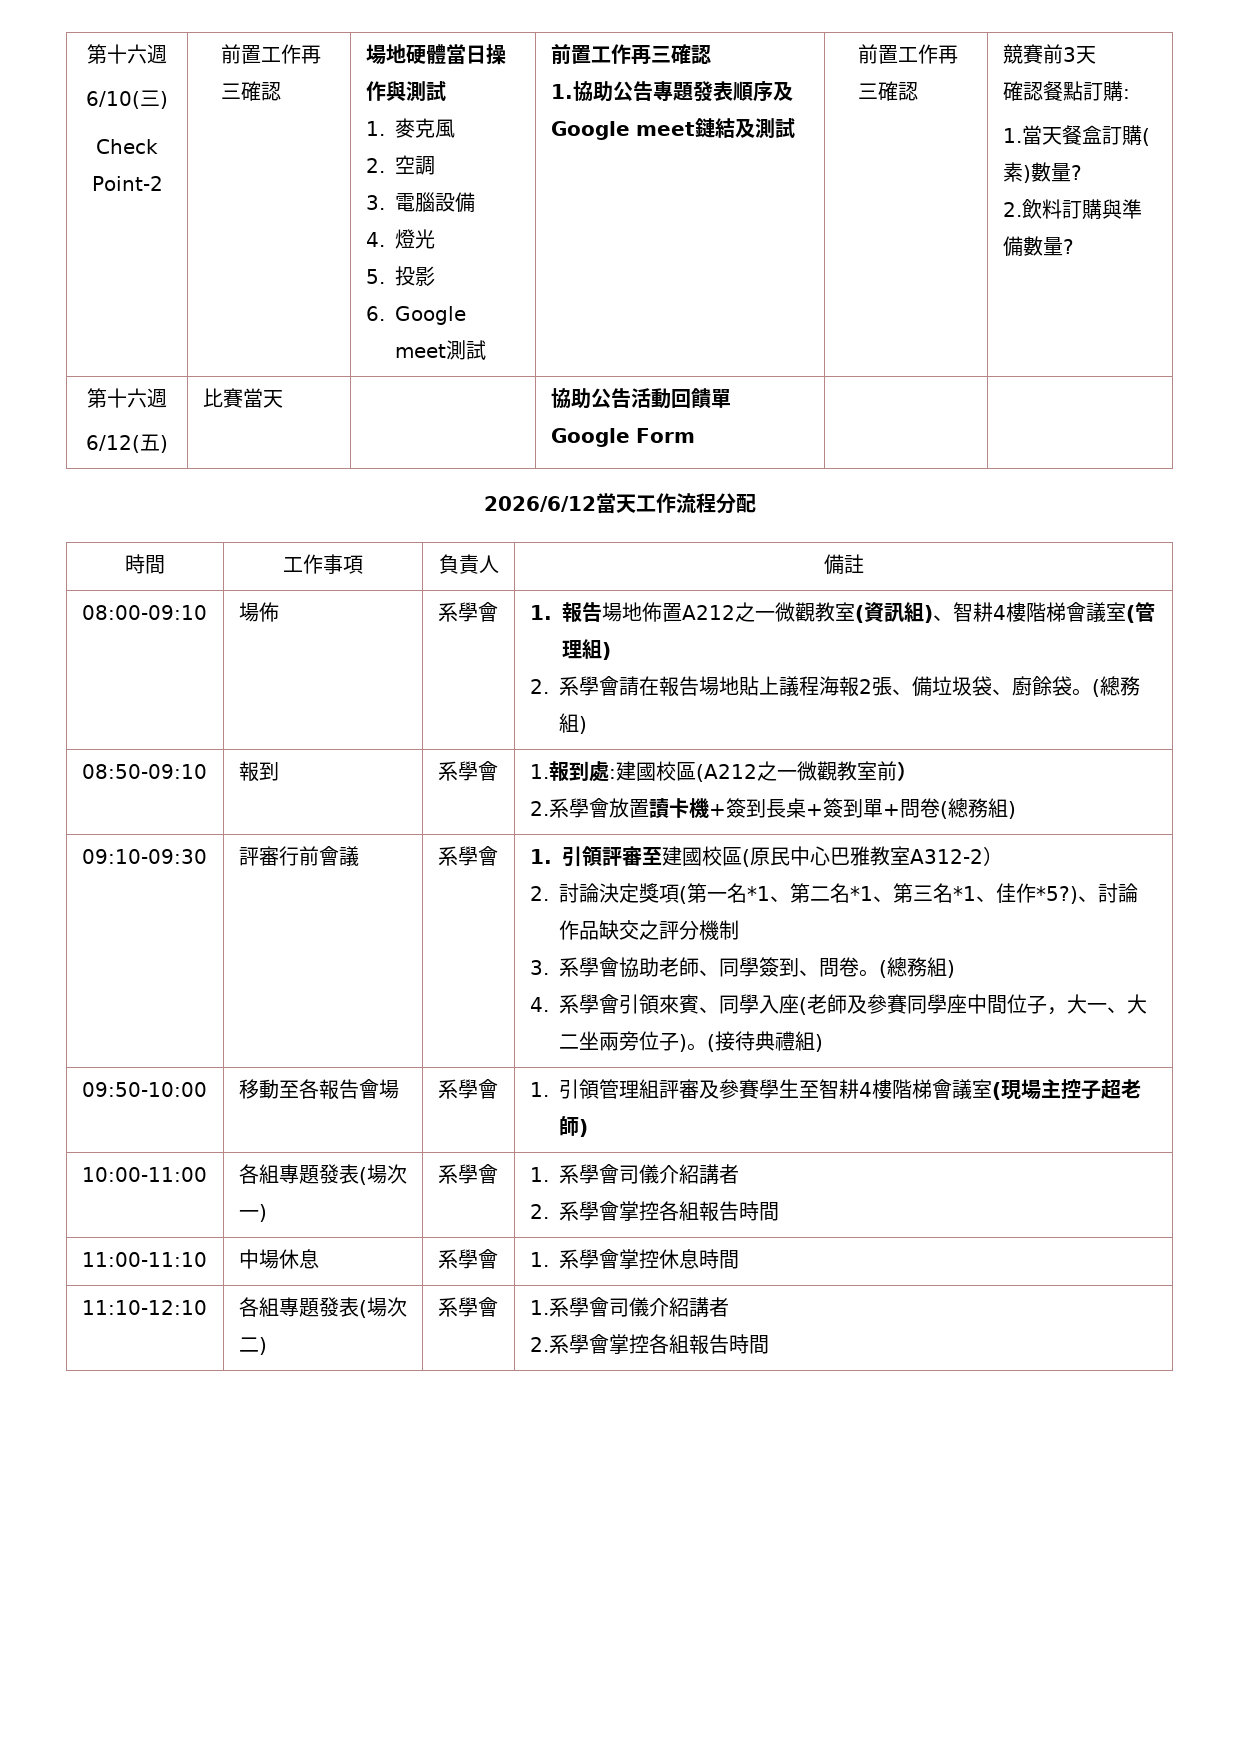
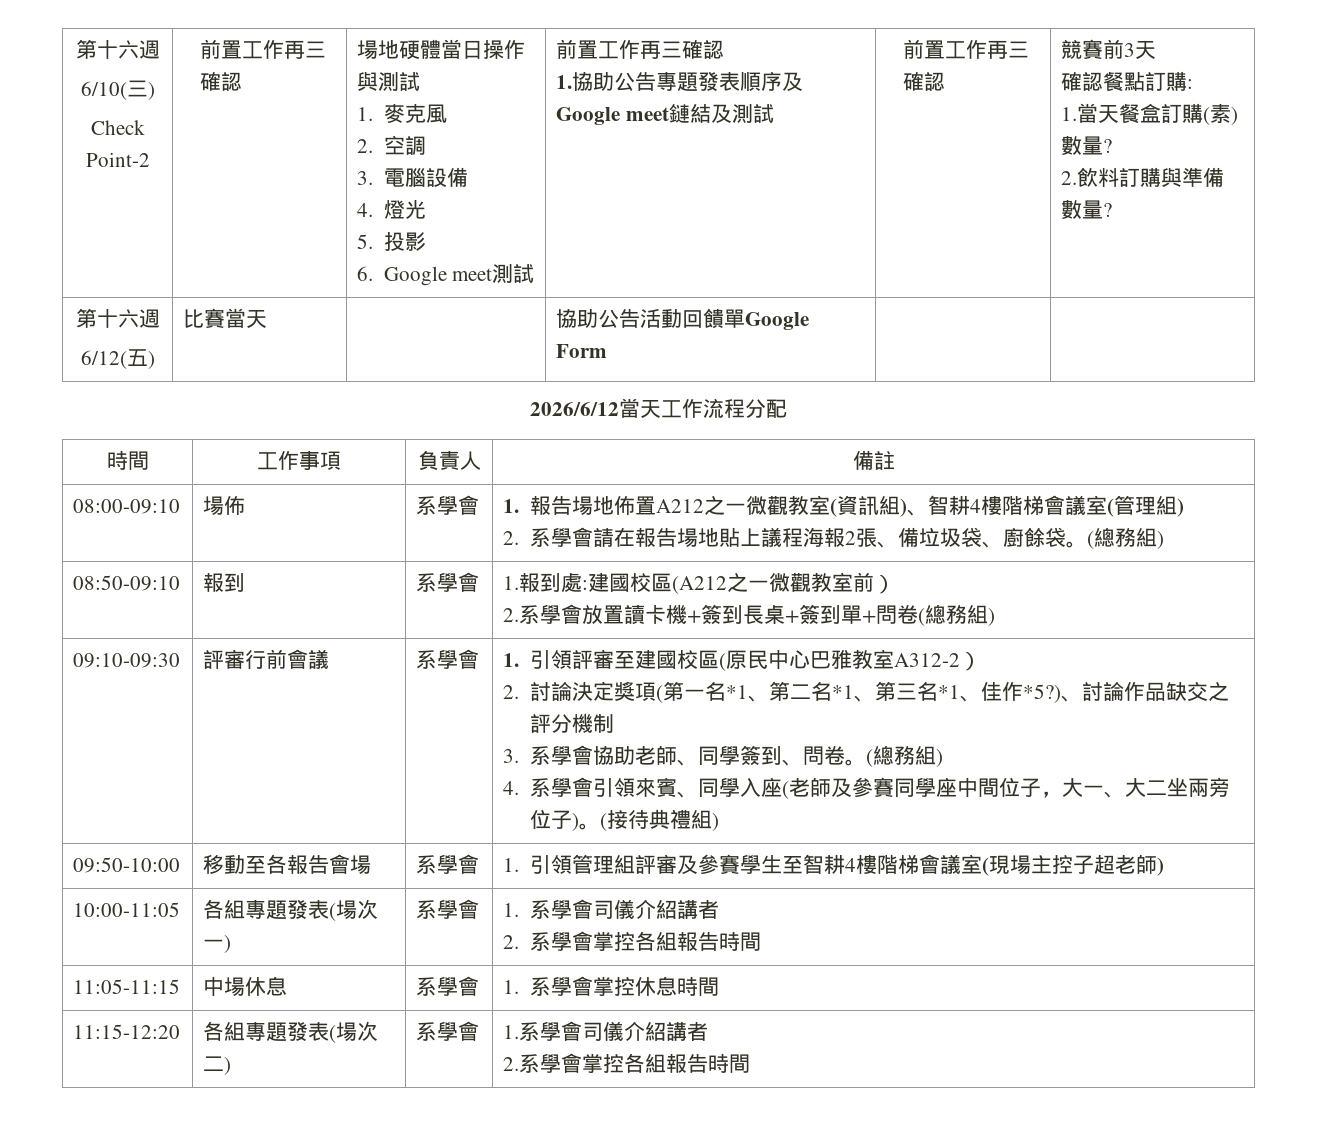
[81,1167,207,1182] 10:00-11:00 -> [73,902,181,917] 10:00-11:05
[81,1252,207,1267] 11:00-11:10 -> [73,979,181,994] 11:05-11:15
[81,1300,207,1315] 11:10-12:10 -> [73,1024,181,1039] 11:15-12:20

